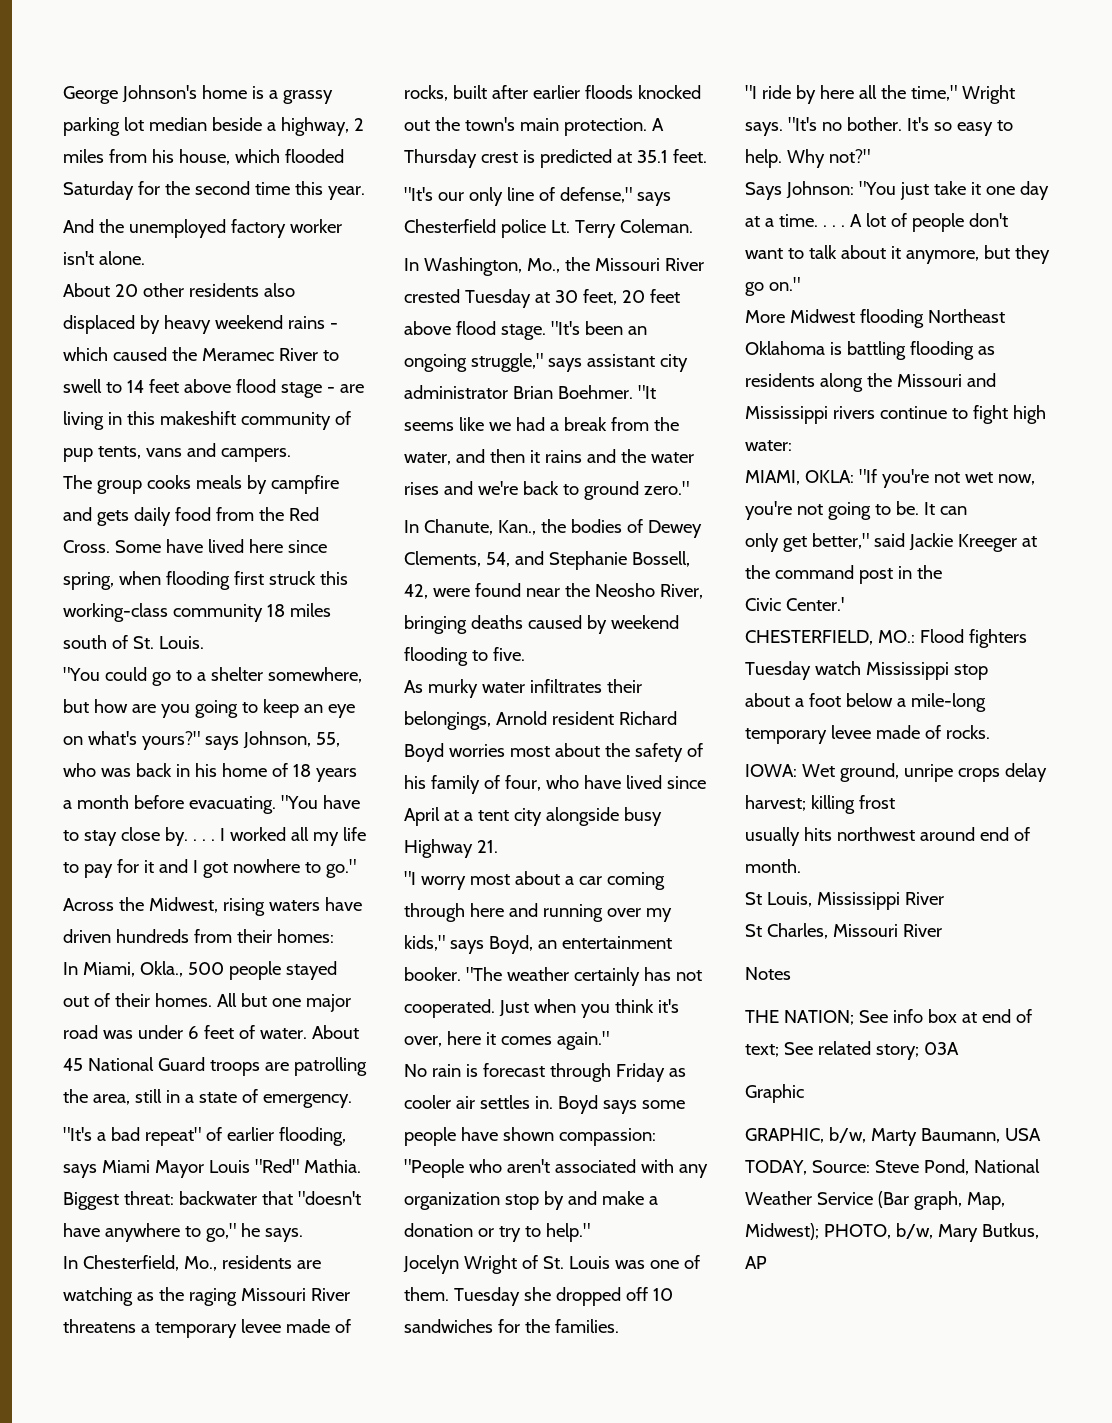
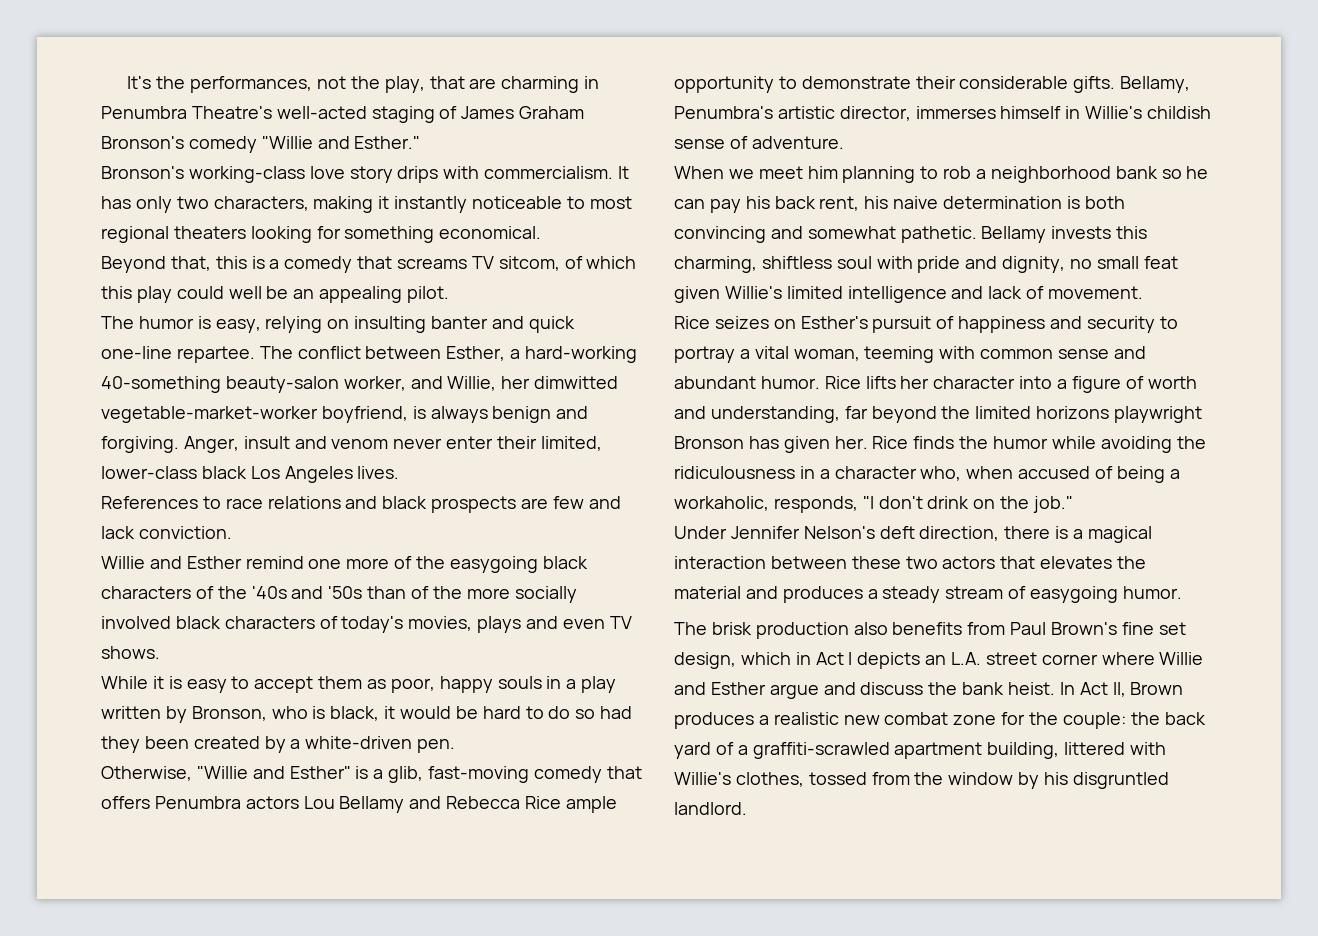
[63,85,333,104] [63,117,364,136] [63,149,344,165] [63,181,365,200] [63,219,342,238] [63,251,145,265] [63,283,295,297] [63,315,338,334] [63,347,339,361] [63,379,364,398] [63,411,351,430] [63,443,291,462] [63,475,339,494] [63,507,319,526] [63,539,327,553] [63,571,348,590] [63,603,331,622] [63,635,204,649] [63,667,362,686] [63,699,355,718] [63,731,340,750] [63,763,357,782] [63,795,360,814] [63,827,366,846] [63,859,356,878] [63,897,362,916] [63,929,334,943] [63,961,337,980] [63,993,351,1012] [63,1025,359,1039] [63,1057,367,1076] [63,1089,352,1108] [63,1127,346,1146] [63,1159,361,1178] [63,1191,361,1210] [63,1223,303,1242] [63,1255,321,1271] [63,1287,350,1306] [63,1319,351,1338] [404,85,701,101] [404,117,664,136] [404,149,707,168] [404,187,671,206] [404,219,693,238] [404,257,704,276] [404,289,680,308] [404,321,647,340] [404,353,688,372] [404,385,656,399] [404,417,679,431] [404,449,694,465] [404,481,689,500] [404,519,702,538] [404,551,690,570] [404,583,703,599] [404,615,679,634] [404,647,525,666] [404,679,642,698] [404,711,677,730] [404,743,703,762] [404,775,706,794] [404,807,662,826] [404,839,498,858] [404,871,665,890] [404,903,672,922] [404,935,672,954] [404,967,702,986] [404,999,679,1018] [404,1031,609,1050] [404,1063,686,1082] [404,1095,685,1114] [404,1127,656,1146] [404,1159,708,1178] [404,1191,658,1210] [404,1223,590,1242] [403,1255,700,1274] [404,1287,673,1306] [404,1319,619,1333] [745,85,1015,104] [745,117,1013,136] [745,149,870,168] [745,181,1049,200] [745,213,1008,232] [745,245,1050,264] [745,277,800,296] [745,309,1005,328] [745,341,995,360] [745,373,996,392] [745,405,1046,424] [745,440,792,451] [745,469,1035,488] [745,501,967,520] [745,533,1037,552] [745,565,942,584] [745,597,844,611] [745,629,1027,648] [745,661,988,680] [745,693,986,712] [745,725,990,744] [745,763,1047,782] [745,795,895,814] [745,827,1030,846] [745,859,801,873] [745,892,944,910] [745,923,942,939] [745,967,791,980] [745,1009,1032,1025] [745,1041,959,1060] [745,1084,804,1103] [745,1127,1041,1146] [745,1159,1040,1175] [745,1191,1005,1210] [745,1223,1039,1242] [745,1256,767,1269] George Johnson's home is a grassy parking lot median beside a highway, 2 miles from his house, which flooded Saturday for the second time this year. // And the unemployed factory worker isn't alone. // About 20 other residents also displaced by heavy weekend rains - which caused the Meramec River to swell to 14 feet above flood stage - are living in this makeshift community of pup tents, vans and campers. // The group cooks meals by campfire and gets daily food from the Red Cross. Some have lived here since spring, when flooding first struck this working-class community 18 miles south of St. Louis. // "You could go to a shelter somewhere, but how are you going to keep an eye on what's yours?" says Johnson, 55, who was back in his home of 18 years a month before evacuating. "You have to stay close by. . . . I worked all my life to pay for it and I got nowhere to go." // Across the Midwest, rising waters have driven hundreds from their homes: // In Miami, Okla., 500 people stayed out of their homes. All but one major road was under 6 feet of water. About 45 National Guard troops are patrolling the area, still in a state of emergency. // "It's a bad repeat" of earlier flooding, says Miami Mayor Louis "Red" Mathia. Biggest threat: backwater that "doesn't have anywhere to go," he says. // In Chesterfield, Mo., residents are watching as the raging Missouri River threatens a temporary levee made of rocks, built after earlier floods knocked out the town's main protection. A Thursday crest is predicted at 35.1 feet. // "It's our only line of defense," says Chesterfield police Lt. Terry Coleman. // In Washington, Mo., the Missouri River crested Tuesday at 30 feet, 20 feet above flood stage. "It's been an ongoing struggle," says assistant city administrator Brian Boehmer. "It seems like we had a break from the water, and then it rains and the water rises and we're back to ground zero." // In Chanute, Kan., the bodies of Dewey Clements, 54, and Stephanie Bossell, 42, were found near the Neosho River, bringing deaths caused by weekend flooding to five. // As murky water infiltrates their belongings, Arnold resident Richard Boyd worries most about the safety of his family of four, who have lived since April at a tent city alongside busy Highway 21. // "I worry most about a car coming through here and running over my kids," says Boyd, an entertainment booker. "The weather certainly has not cooperated. Just when you think it's over, here it comes again." // No rain is forecast through Friday as cooler air settles in. Boyd says some people have shown compassion: "People who aren't associated with any organization stop by and make a donation or try to help." // Jocelyn Wright of St. Louis was one of them. Tuesday she dropped off 10 sandwiches for the families. // "I ride by here all the time," Wright says. "It's no bother. It's so easy to help. Why not?" // Says Johnson: "You just take it one day at a time. . . . A lot of people don't want to talk about it anymore, but they go on." // More Midwest flooding Northeast Oklahoma is battling flooding as residents along the Missouri and Mississippi rivers continue to fight high water: // MIAMI, OKLA: "If you're not wet now, you're not going to be. It can // only get better," said Jackie Kreeger at the command post in the // Civic Center.' // CHESTERFIELD, MO.: Flood fighters Tuesday watch Mississippi stop // about a foot below a mile-long temporary levee made of rocks. // IOWA: Wet ground, unripe crops delay harvest; killing frost // usually hits northwest around end of month. // St Louis, Mississippi River // St Charles, Missouri River // Notes // THE NATION; See info box at end of text; See related story; 03A // Graphic // GRAPHIC, b/w, Marty Baumann, USA TODAY, Source: Steve Pond, National Weather Service (Bar graph, Map, Midwest); PHOTO, b/w, Mary Butkus, AP -> [127,76,600,93] [101,106,585,123] [101,136,421,153] [101,166,630,183] [101,196,632,213] [101,226,542,243] [101,256,637,273] [101,286,450,303] [101,316,575,333] [101,346,638,363] [101,376,619,393] [101,406,589,423] [101,436,602,453] [101,466,400,483] [101,496,621,513] [101,526,232,539] [101,556,588,573] [101,586,577,603] [101,616,632,633] [101,646,160,659] [101,676,617,693] [101,706,633,723] [101,736,456,753] [101,766,642,783] [101,796,617,813] [674,76,1191,93] [674,106,1212,121] [674,136,844,149] [674,166,1209,183] [674,196,1125,213] [674,226,1148,243] [674,256,1178,273] [674,286,1144,303] [674,316,1178,333] [674,346,1146,363] [674,376,1197,393] [674,406,1203,423] [674,436,1206,453] [674,466,1180,483] [674,496,1074,513] [674,526,1152,543] [674,556,1147,569] [674,586,1182,603] [674,622,1186,639] [674,652,1204,669] [674,682,1184,699] [674,712,1206,729] [674,742,1167,759] [674,772,1169,789] [674,802,747,815] It's the performances, not the play, that are charming in Penumbra Theatre's well-acted staging of James Graham Bronson's comedy "Willie and Esther." // Bronson's working-class love story drips with commercialism. It has only two characters, making it instantly noticeable to most regional theaters looking for something economical. // Beyond that, this is a comedy that screams TV sitcom, of which this play could well be an appealing pilot. // The humor is easy, relying on insulting banter and quick one-line repartee. The conflict between Esther, a hard-working 40-something beauty-salon worker, and Willie, her dimwitted vegetable-market-worker boyfriend, is always benign and forgiving. Anger, insult and venom never enter their limited, lower-class black Los Angeles lives. // References to race relations and black prospects are few and lack conviction. // Willie and Esther remind one more of the easygoing black characters of the '40s and '50s than of the more socially involved black characters of today's movies, plays and even TV shows. // While it is easy to accept them as poor, happy souls in a play written by Bronson, who is black, it would be hard to do so had they been created by a white-driven pen. // Otherwise, "Willie and Esther" is a glib, fast-moving comedy that offers Penumbra actors Lou Bellamy and Rebecca Rice ample opportunity to demonstrate their considerable gifts. Bellamy, Penumbra's artistic director, immerses himself in Willie's childish sense of adventure. // When we meet him planning to rob a neighborhood bank so he can pay his back rent, his naive determination is both convincing and somewhat pathetic. Bellamy invests this charming, shiftless soul with pride and dignity, no small feat given Willie's limited intelligence and lack of movement. // Rice seizes on Esther's pursuit of happiness and security to portray a vital woman, teeming with common sense and abundant humor. Rice lifts her character into a figure of worth and understanding, far beyond the limited horizons playwright Bronson has given her. Rice finds the humor while avoiding the ridiculousness in a character who, when accused of being a workaholic, responds, "I don't drink on the job." // Under Jennifer Nelson's deft direction, there is a magical interaction between these two actors that elevates the material and produces a steady stream of easygoing humor. // The brisk production also benefits from Paul Brown's fine set design, which in Act I depicts an L.A. street corner where Willie and Esther argue and discuss the bank heist. In Act II, Brown produces a realistic new combat zone for the couple: the back yard of a graffiti-scrawled apartment building, littered with Willie's clothes, tossed from the window by his disgruntled landlord.

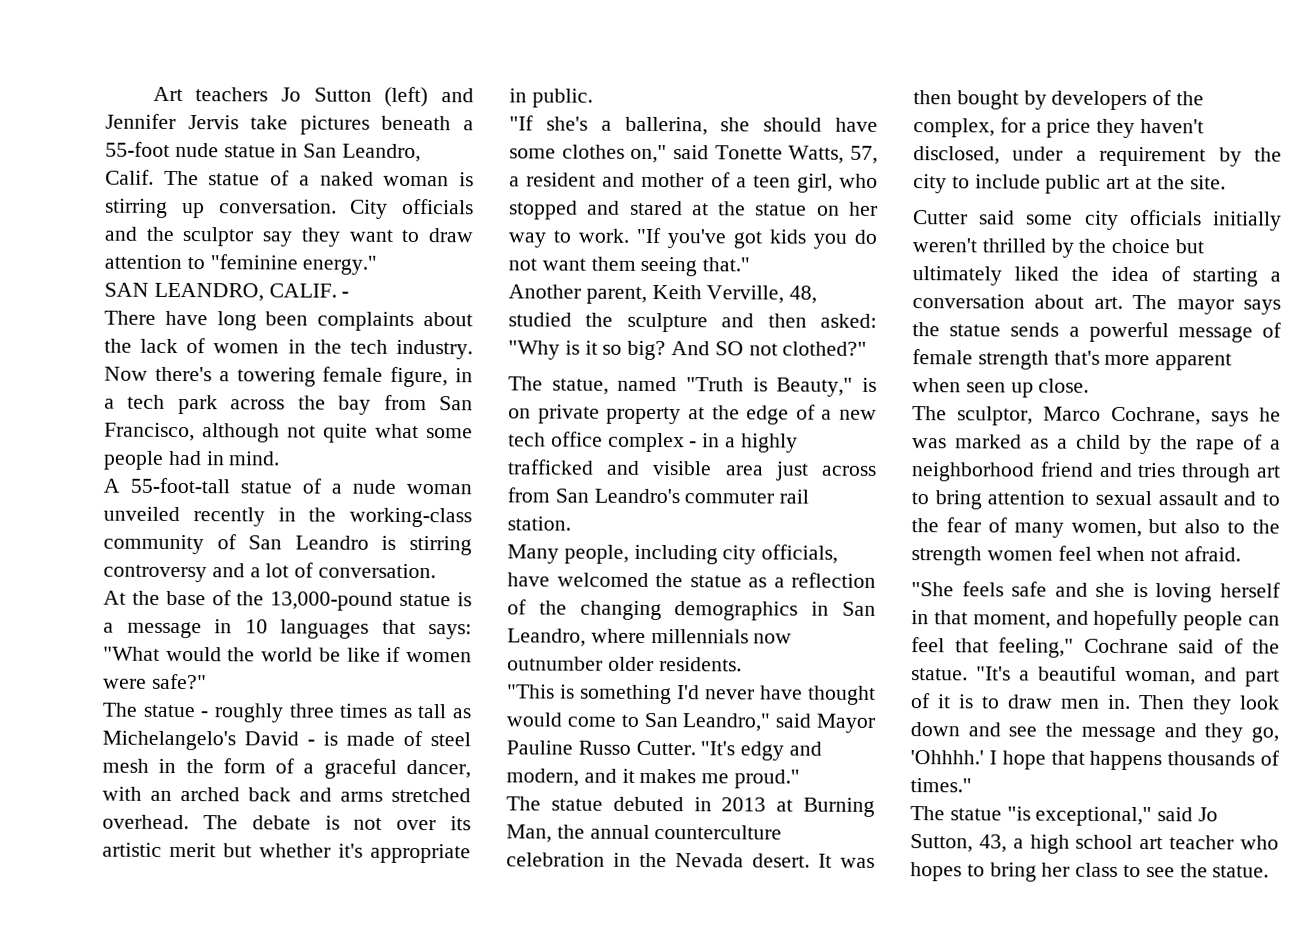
[127,76,600,93] [101,106,585,123] [101,136,421,153] [101,166,630,183] [101,196,632,213] [101,226,542,243] [101,256,637,273] [101,286,450,303] [101,316,575,333] [101,346,638,363] [101,376,619,393] [101,406,589,423] [101,436,602,453] [101,466,400,483] [101,496,621,513] [101,526,232,539] [101,556,588,573] [101,586,577,603] [101,616,632,633] [101,646,160,659] [101,676,617,693] [101,706,633,723] [101,736,456,753] [101,766,642,783] [101,796,617,813] [674,76,1191,93] [674,106,1212,121] [674,136,844,149] [674,166,1209,183] [674,196,1125,213] [674,226,1148,243] [674,256,1178,273] [674,286,1144,303] [674,316,1178,333] [674,346,1146,363] [674,376,1197,393] [674,406,1203,423] [674,436,1206,453] [674,466,1180,483] [674,496,1074,513] [674,526,1152,543] [674,556,1147,569] [674,586,1182,603] [674,622,1186,639] [674,652,1204,669] [674,682,1184,699] [674,712,1206,729] [674,742,1167,759] [674,772,1169,789] [674,802,747,815] It's the performances, not the play, that are charming in Penumbra Theatre's well-acted staging of James Graham Bronson's comedy "Willie and Esther." // Bronson's working-class love story drips with commercialism. It has only two characters, making it instantly noticeable to most regional theaters looking for something economical. // Beyond that, this is a comedy that screams TV sitcom, of which this play could well be an appealing pilot. // The humor is easy, relying on insulting banter and quick one-line repartee. The conflict between Esther, a hard-working 40-something beauty-salon worker, and Willie, her dimwitted vegetable-market-worker boyfriend, is always benign and forgiving. Anger, insult and venom never enter their limited, lower-class black Los Angeles lives. // References to race relations and black prospects are few and lack conviction. // Willie and Esther remind one more of the easygoing black characters of the '40s and '50s than of the more socially involved black characters of today's movies, plays and even TV shows. // While it is easy to accept them as poor, happy souls in a play written by Bronson, who is black, it would be hard to do so had they been created by a white-driven pen. // Otherwise, "Willie and Esther" is a glib, fast-moving comedy that offers Penumbra actors Lou Bellamy and Rebecca Rice ample opportunity to demonstrate their considerable gifts. Bellamy, Penumbra's artistic director, immerses himself in Willie's childish sense of adventure. // When we meet him planning to rob a neighborhood bank so he can pay his back rent, his naive determination is both convincing and somewhat pathetic. Bellamy invests this charming, shiftless soul with pride and dignity, no small feat given Willie's limited intelligence and lack of movement. // Rice seizes on Esther's pursuit of happiness and security to portray a vital woman, teeming with common sense and abundant humor. Rice lifts her character into a figure of worth and understanding, far beyond the limited horizons playwright Bronson has given her. Rice finds the humor while avoiding the ridiculousness in a character who, when accused of being a workaholic, responds, "I don't drink on the job." // Under Jennifer Nelson's deft direction, there is a magical interaction between these two actors that elevates the material and produces a steady stream of easygoing humor. // The brisk production also benefits from Paul Brown's fine set design, which in Act I depicts an L.A. street corner where Willie and Esther argue and discuss the bank heist. In Act II, Brown produces a realistic new combat zone for the couple: the back yard of a graffiti-scrawled apartment building, littered with Willie's clothes, tossed from the window by his disgruntled landlord. -> [152,86,475,108] [105,113,474,135] [105,141,422,163] [105,169,475,187] [105,198,474,219] [104,226,474,247] [104,254,378,275] [104,282,350,302] [104,310,474,331] [104,338,473,360] [104,366,473,388] [104,394,474,415] [104,422,473,443] [103,450,281,470] [103,477,472,495] [103,506,472,528] [103,534,472,556] [103,562,437,583] [103,590,472,611] [103,619,472,640] [103,646,473,663] [103,673,207,690] [102,702,471,723] [102,730,471,751] [102,758,471,779] [102,786,471,803] [102,814,471,831] [102,842,471,864] [509,88,593,108] [509,115,878,136] [509,144,878,164] [509,172,878,193] [509,200,878,220] [508,227,877,249] [508,256,751,277] [508,284,818,304] [508,312,877,333] [508,340,868,361] [508,376,877,397] [508,404,877,425] [508,431,798,453] [507,459,877,481] [507,487,810,504] [507,516,571,531] [507,544,839,565] [507,572,876,588] [507,599,876,621] [507,628,793,647] [507,656,742,672] [507,684,876,705] [506,712,875,733] [506,740,823,761] [506,768,801,789] [506,796,875,817] [506,824,783,843] [506,852,875,868] [913,90,1205,111] [913,117,1205,139] [913,146,1282,167] [913,174,1226,194] [913,209,1282,231] [912,238,1205,258] [912,266,1281,287] [912,294,1281,315] [912,321,1282,343] [912,349,1233,371] [912,378,1090,398] [912,406,1281,427] [912,434,1281,455] [911,461,1281,483] [911,490,1280,510] [911,517,1280,538] [911,545,1242,566] [911,581,1281,603] [911,609,1280,631] [911,637,1280,658] [911,665,1280,687] [910,693,1280,715] [910,722,1279,743] [910,750,1280,771] [910,778,972,793] [910,806,1219,827] [910,834,1279,854] [910,862,1270,882] Art teachers Jo Sutton (left) and Jennifer Jervis take pictures beneath a 55-foot nude statue in San Leandro, Calif. The statue of a naked woman is stirring up conversation. City officials and the sculptor say they want to draw attention to "feminine energy." // SAN LEANDRO, CALIF. - // There have long been complaints about the lack of women in the tech industry. Now there's a towering female figure, in a tech park across the bay from San Francisco, although not quite what some people had in mind. // A 55-foot-tall statue of a nude woman unveiled recently in the working-class community of San Leandro is stirring controversy and a lot of conversation. // At the base of the 13,000-pound statue is a message in 10 languages that says: "What would the world be like if women were safe?" // The statue - roughly three times as tall as Michelangelo's David - is made of steel mesh in the form of a graceful dancer, with an arched back and arms stretched overhead. The debate is not over its artistic merit but whether it's appropriate in public. // "If she's a ballerina, she should have some clothes on," said Tonette Watts, 57, a resident and mother of a teen girl, who stopped and stared at the statue on her way to work. "If you've got kids you do not want them seeing that." // Another parent, Keith Verville, 48, studied the sculpture and then asked: "Why is it so big? And SO not clothed?" // The statue, named "Truth is Beauty," is on private property at the edge of a new tech office complex - in a highly trafficked and visible area just across from San Leandro's commuter rail station. // Many people, including city officials, have welcomed the statue as a reflection of the changing demographics in San Leandro, where millennials now outnumber older residents. // "This is something I'd never have thought would come to San Leandro," said Mayor Pauline Russo Cutter. "It's edgy and modern, and it makes me proud." // The statue debuted in 2013 at Burning Man, the annual counterculture celebration in the Nevada desert. It was then bought by developers of the complex, for a price they haven't disclosed, under a requirement by the city to include public art at the site. // Cutter said some city officials initially weren't thrilled by the choice but ultimately liked the idea of starting a conversation about art. The mayor says the statue sends a powerful message of female strength that's more apparent when seen up close. // The sculptor, Marco Cochrane, says he was marked as a child by the rape of a neighborhood friend and tries through art to bring attention to sexual assault and to the fear of many women, but also to the strength women feel when not afraid. // "She feels safe and she is loving herself in that moment, and hopefully people can feel that feeling," Cochrane said of the statue. "It's a beautiful woman, and part of it is to draw men in. Then they look down and see the message and they go, 'Ohhhh.' I hope that happens thousands of times." // The statue "is exceptional," said Jo Sutton, 43, a high school art teacher who hopes to bring her class to see the statue.

